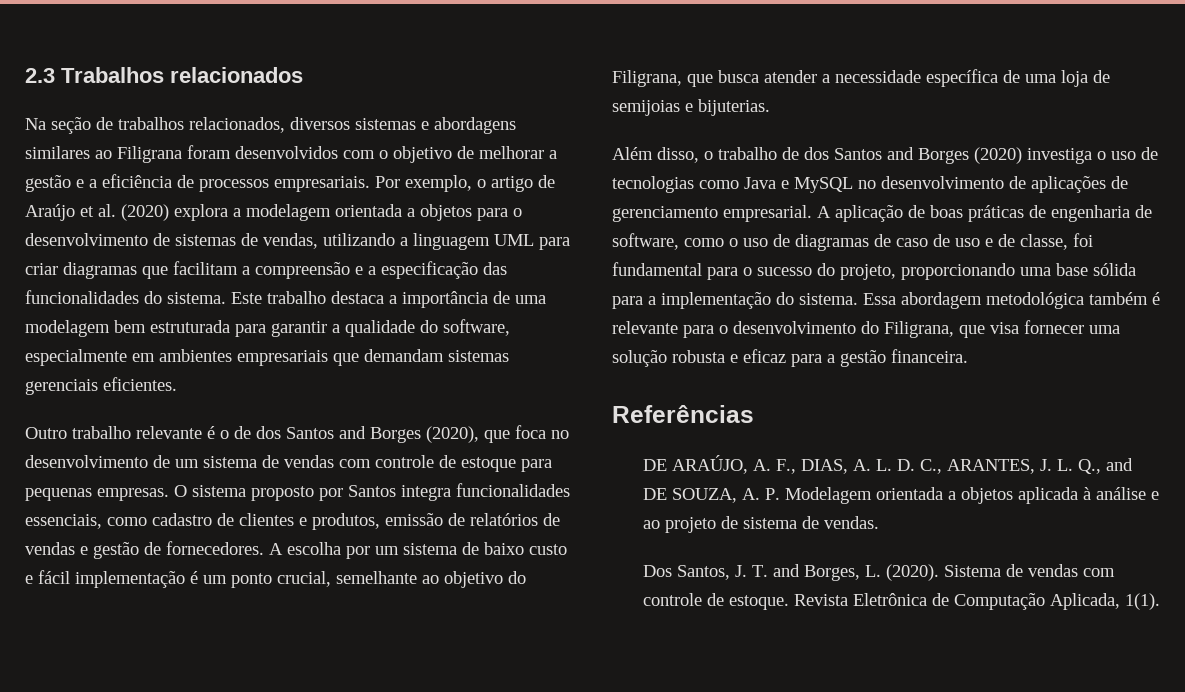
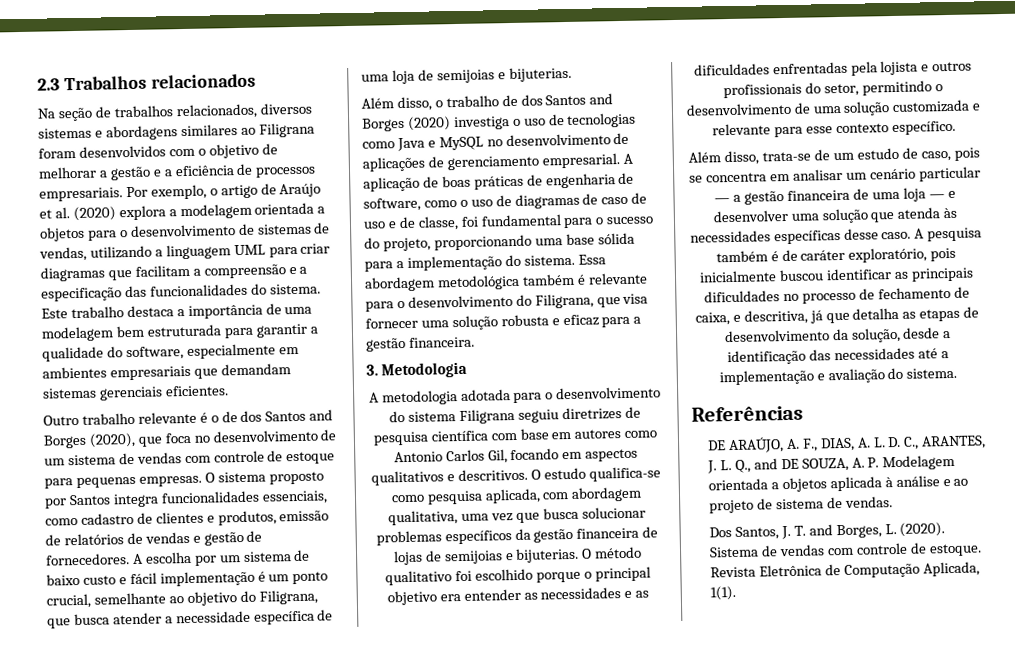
(968, 356) none -> [366,361,467,379] [368,386,662,406] [389,406,641,425] [372,428,658,446] [393,448,639,464] [371,466,661,486] [390,486,643,505] [388,506,646,526] [375,526,659,546] [392,546,643,566] [385,566,651,586] [386,587,650,606] [693,60,973,76] [723,80,943,99] [685,99,981,116] [712,120,956,138] [688,147,980,166] [689,166,981,183] [714,187,956,205] [712,207,958,224] [689,227,983,245] [715,247,957,263] [699,267,974,283] [704,286,970,304] [694,306,980,326] [724,327,952,343] [727,347,949,366] [718,367,958,386] // 3. Metodologia // A metodologia adotada para o desenvolvimento do sistema Filigrana seguiu diretrizes de pesquisa científica com base em autores como Antonio Carlos Gil, focando em aspectos qualitativos e descritivos. O estudo qualifica-se como pesquisa aplicada, com abordagem qualitativa, uma vez que busca solucionar problemas específicos da gestão financeira de lojas de semijoias e bijuterias. O método qualitativo foi escolhido porque o principal objetivo era entender as necessidades e as dificuldades enfrentadas pela lojista e outros profissionais do setor, permitindo o desenvolvimento de uma solução customizada e relevante para esse contexto específico. // Além disso, trata-se de um estudo de caso, pois se concentra em analisar um cenário particular — a gestão financeira de uma loja — e desenvolver uma solução que atenda às necessidades específicas desse caso. A pesquisa também é de caráter exploratório, pois inicialmente buscou identificar as principais dificuldades no processo de fechamento de caixa, e descritiva, já que detalha as etapas de desenvolvimento da solução, desde a identificação das necessidades até a implementação e avaliação do sistema.

